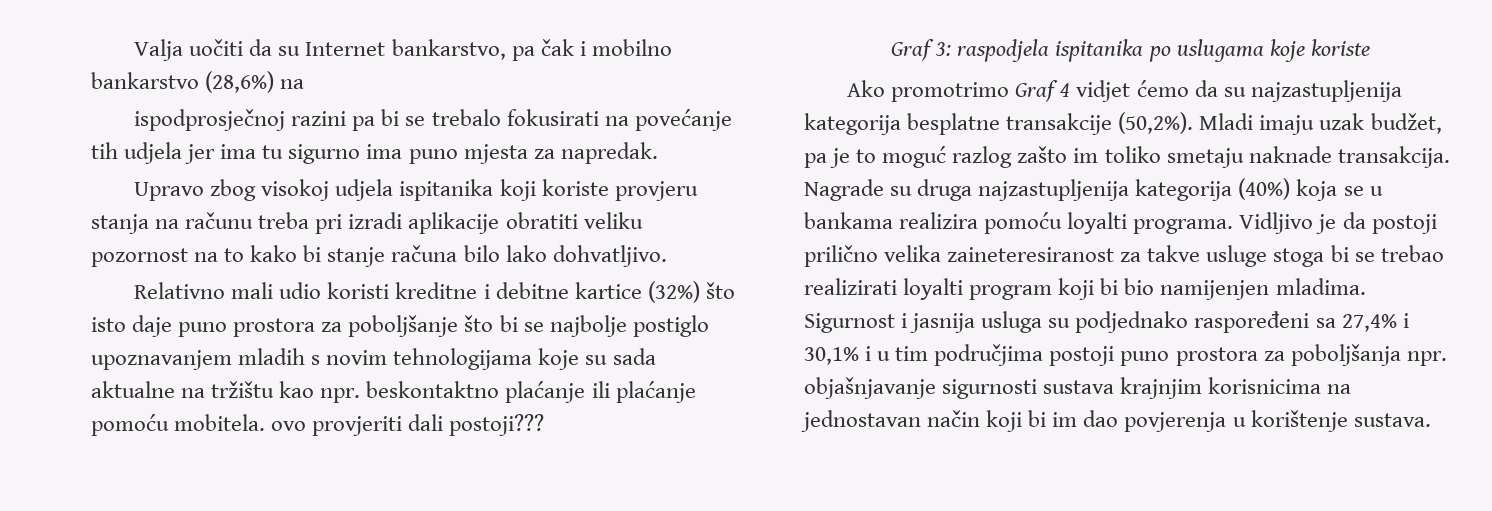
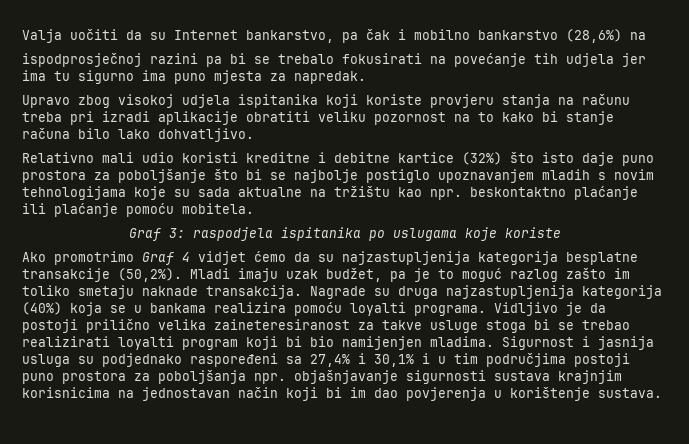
[271,414,545,436] ovo provjeriti dali postoji??? -> (254, 208) none

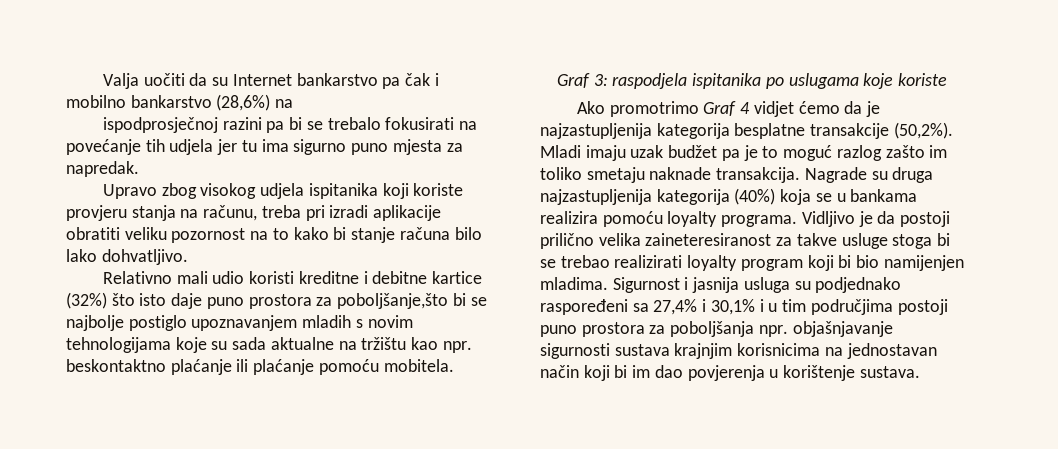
[246,30,334,43] bankarstvo, -> [296,73,378,86] bankarstvo
[22,70,166,84] ima tu sigurno ima -> [241,139,347,155] tu ima sigurno
[118,94,174,108] visokoj -> [200,183,257,199] visokog
[582,94,630,105] računu -> [203,205,258,221] računu,
[118,169,238,183] poboljšanje što -> [337,293,449,309] poboljšanje,što
[318,254,334,262] su -> [866,101,881,117] je
[326,268,382,282] budžet, -> [668,145,718,158] budžet
[350,302,406,316] loyalti -> [667,211,718,227] loyalty
[118,336,174,350] loyalti -> [687,255,738,271] loyalty

